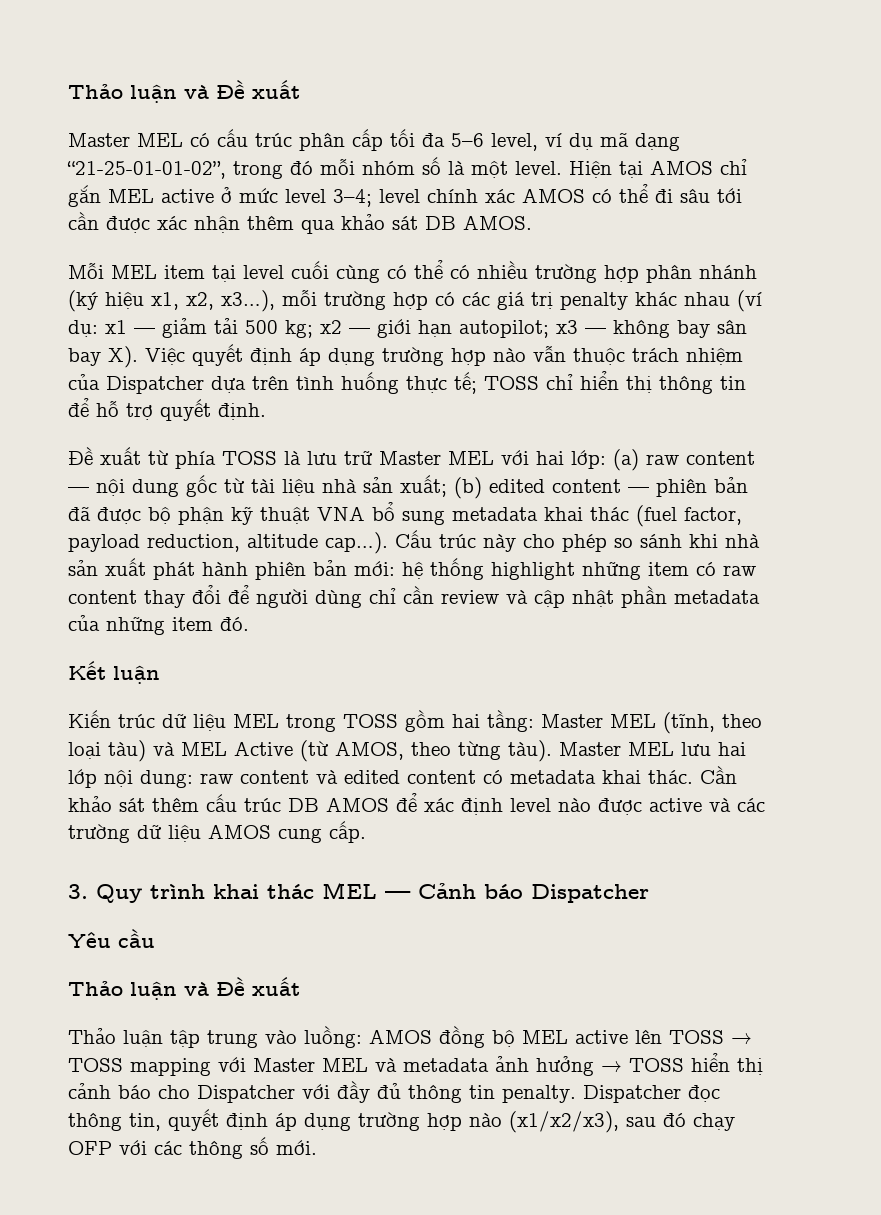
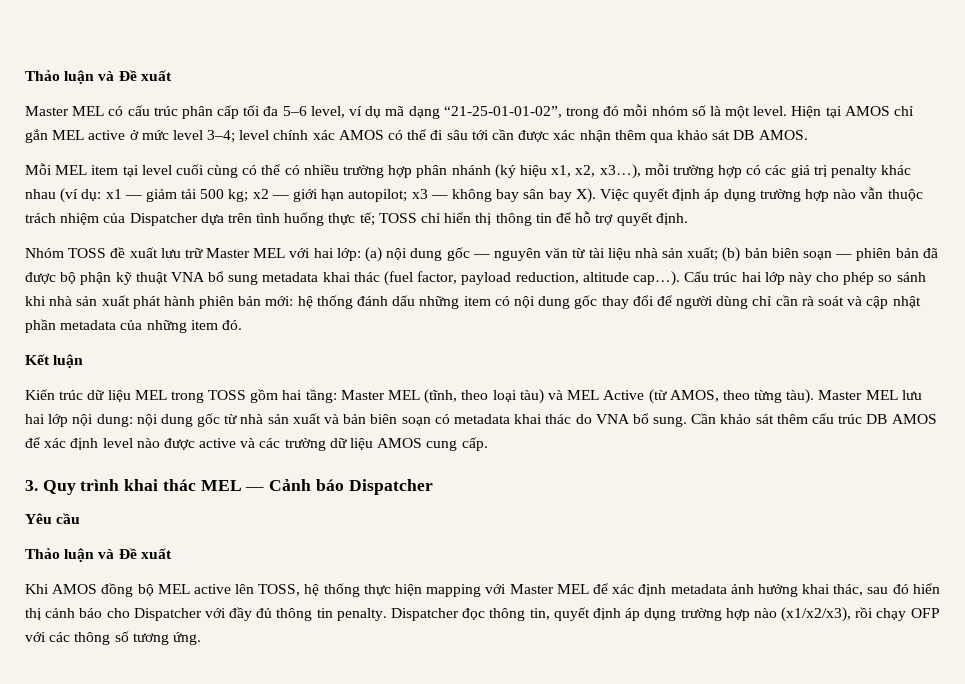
[68,447,301,469] Đề xuất từ phía TOSS là -> [25,247,158,258] Nhóm TOSS đề xuất
[646,451,755,465] [68,475,217,497] raw content — nội dung gốc -> [386,247,569,261] nội dung gốc — nguyên văn
[489,479,621,493] edited content -> [744,248,832,260] bản biên soạn
(476, 541) none -> [741,272,785,285] hai lớp
[491,562,575,580] highlight -> [357,295,416,306] đánh dấu
[723,565,756,576] [68,590,137,604] raw content -> [513,295,598,309] nội dung gốc
[441,590,499,604] review -> [801,296,844,306] rà soát
[200,770,693,784] raw content và edited content có metadata khai thác. -> [136,413,688,427] nội dung gốc từ nhà sản xuất và bản biên soạn có metadata khai thác do VNA bổ sung.
[68,1026,362,1048] Thảo luận tập trung vào luồng: -> [25,584,49,594] Khi
[669,1030,752,1044] [68,1056,684,1076] TOSS → TOSS mapping với Master MEL và metadata ảnh hưởng → TOSS -> [258,583,909,597] TOSS, hệ thống thực hiện mapping với Master MEL để xác định metadata ảnh hưởng khai thác, sau đó
[626,1113,686,1127] sau đó -> [855,607,874,618] rồi
[276,1140,317,1155] mới. -> [132,632,201,645] tương ứng.

